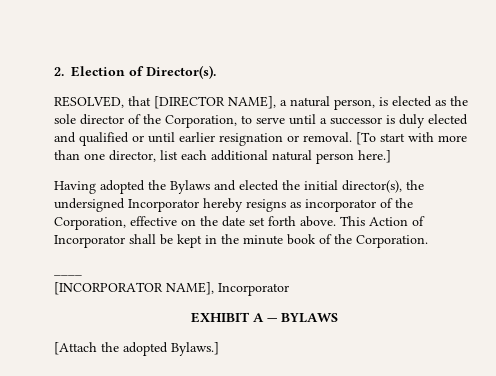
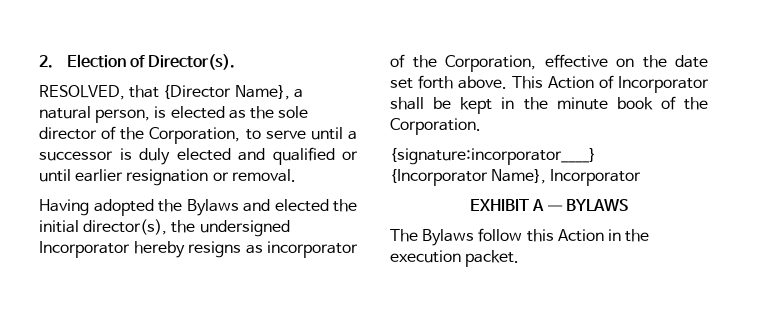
[154,96,276,109] [DIRECTOR NAME], -> [163,85,290,100] {Director Name},
[356,132,467,145] [54,150,391,164] [To start with more than one director, list each additional natural person here.] -> (296, 175) none
[54,274,82,276] [54,282,214,295] ____ // [INCORPORATOR NAME], -> [390,148,596,165] [390,169,547,186] {signature:incorporator____} // {Incorporator Name},
[54,342,219,356] [Attach the adopted Bylaws.] -> [390,228,650,246] [390,250,520,267] The Bylaws follow this Action in the execution packet.

